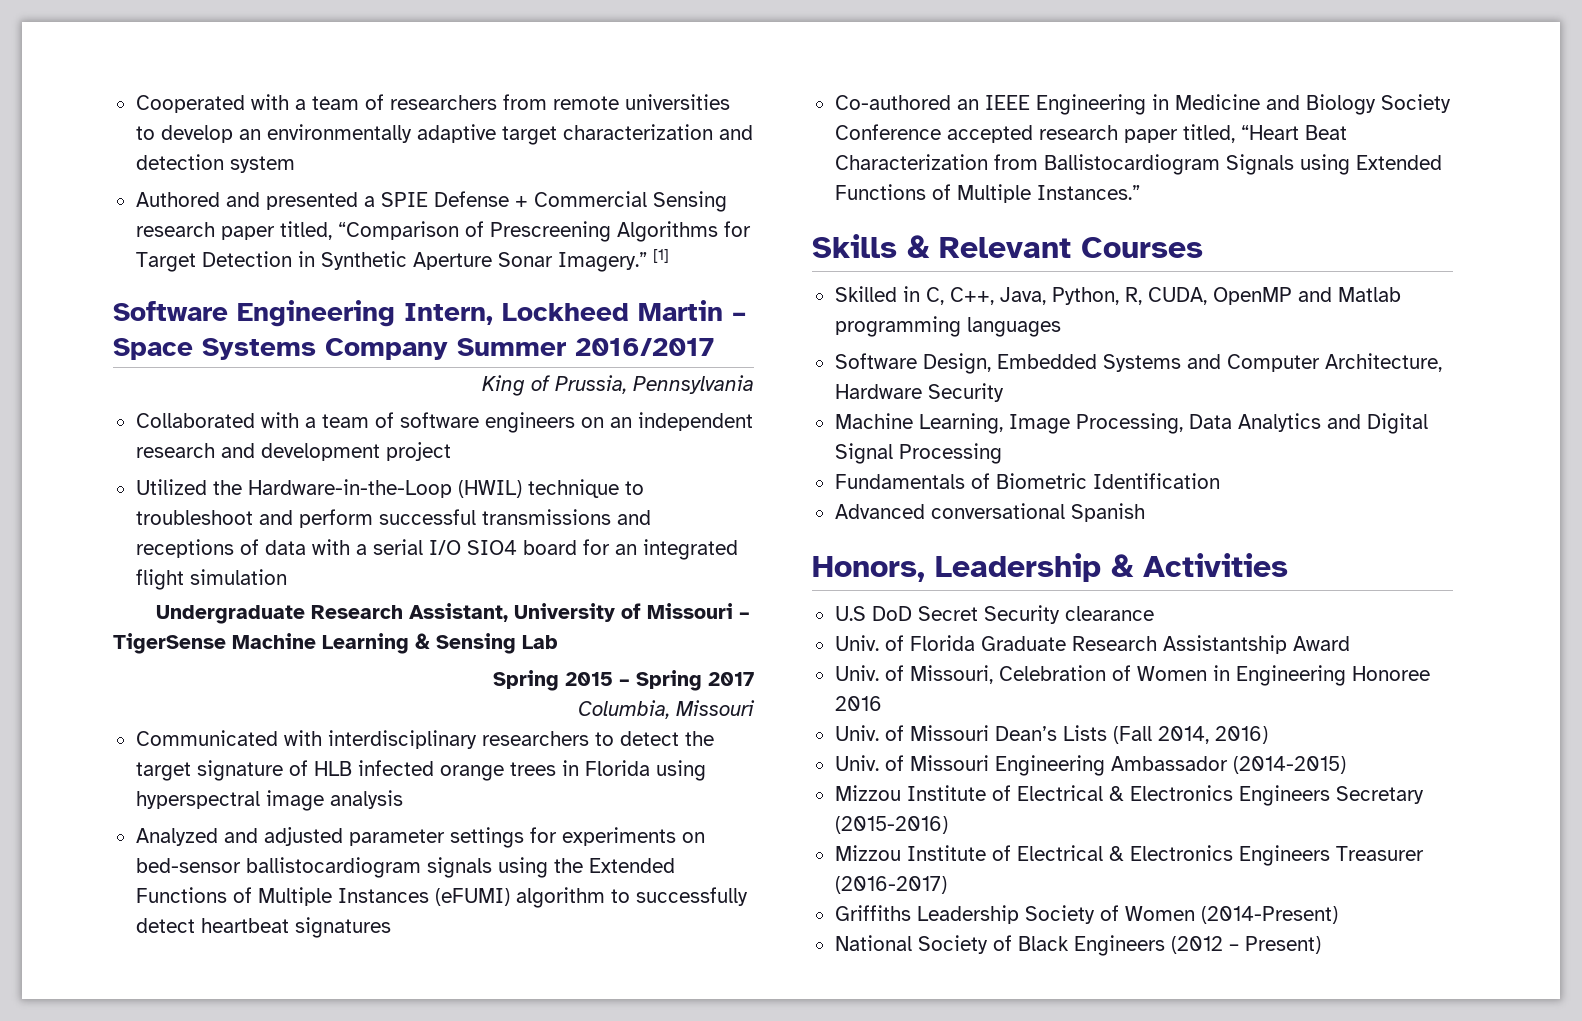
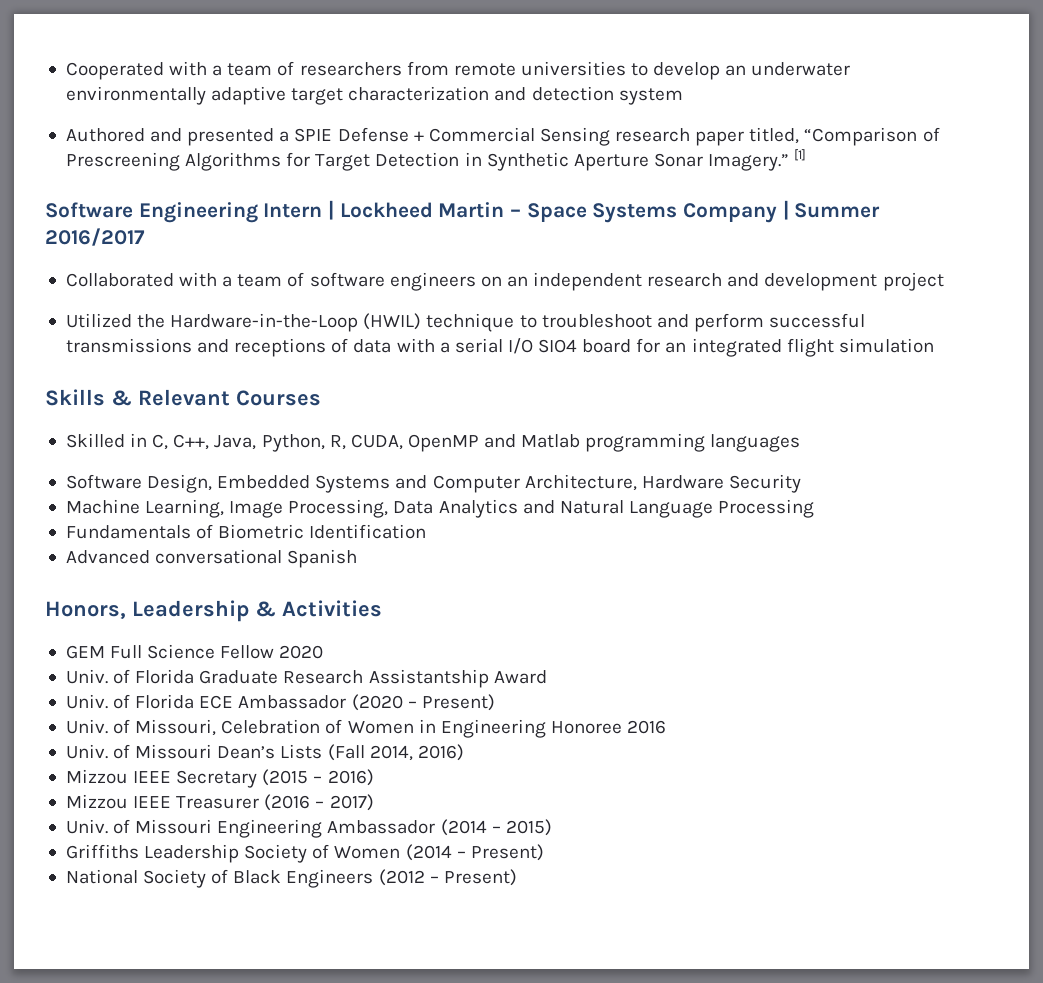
(261, 134) none -> [751,62,851,76] underwater
[404,303,493,325] Intern, -> [263,200,335,220] Intern |
(448, 349) none -> [782,200,789,220] |
[482,375,754,396] // King of Prussia, Pennsylvania -> (145, 237) none
[156,603,751,624] [113,633,558,654] [493,670,754,691] [578,700,755,719] [135,730,714,749] [135,760,706,781] [135,790,403,811] [135,827,705,848] [135,857,675,878] [135,887,748,908] [135,917,391,938] [834,94,1451,115] [834,124,1347,143] [834,154,1442,175] [834,184,1140,203] // Undergraduate Research Assistant, University of Missouri – TigerSense Machine Learning & Sensing Lab // Spring 2015 – Spring 2017 // Columbia, Missouri // Communicated with interdisciplinary researchers to detect the target signature of HLB infected orange trees in Florida using hyperspectral image analysis // Analyzed and adjusted parameter settings for experiments on bed-sensor ballistocardiogram signals using the Extended Functions of Multiple Instances (eFUMI) algorithm to successfully detect heartbeat signatures // Co-authored an IEEE Engineering in Medicine and Biology Society Conference accepted research paper titled, “Heart Beat Characterization from Ballistocardiogram Signals using Extended Functions of Multiple Instances.” -> (934, 345) none
[1366,413,1428,434] [834,443,893,464] Digital Signal -> [559,500,713,518] Natural Language
[834,605,1154,624] U.S DoD Secret Security clearance -> [65,644,324,659] GEM Full Science Fellow 2020
(1350, 643) none -> [65,694,495,711] // Univ. of Florida ECE Ambassador (2020 – Present)
(1268, 735) none -> [65,769,374,788] [65,794,374,811] // Mizzou IEEE Secretary (2015 – 2016) // Mizzou IEEE Treasurer (2016 – 2017)
[1232,756,1346,774] [834,785,1424,806] [834,816,948,834] [834,845,1424,866] [834,876,947,894] (2014-2015) // Mizzou Institute of Electrical & Electronics Engineers Secretary (2015-2016) // Mizzou Institute of Electrical & Electronics Engineers Treasurer (2016-2017) -> [440,819,552,836] (2014 – 2015)
[1200,906,1338,924] (2014-Present) -> [405,844,544,861] (2014 – Present)

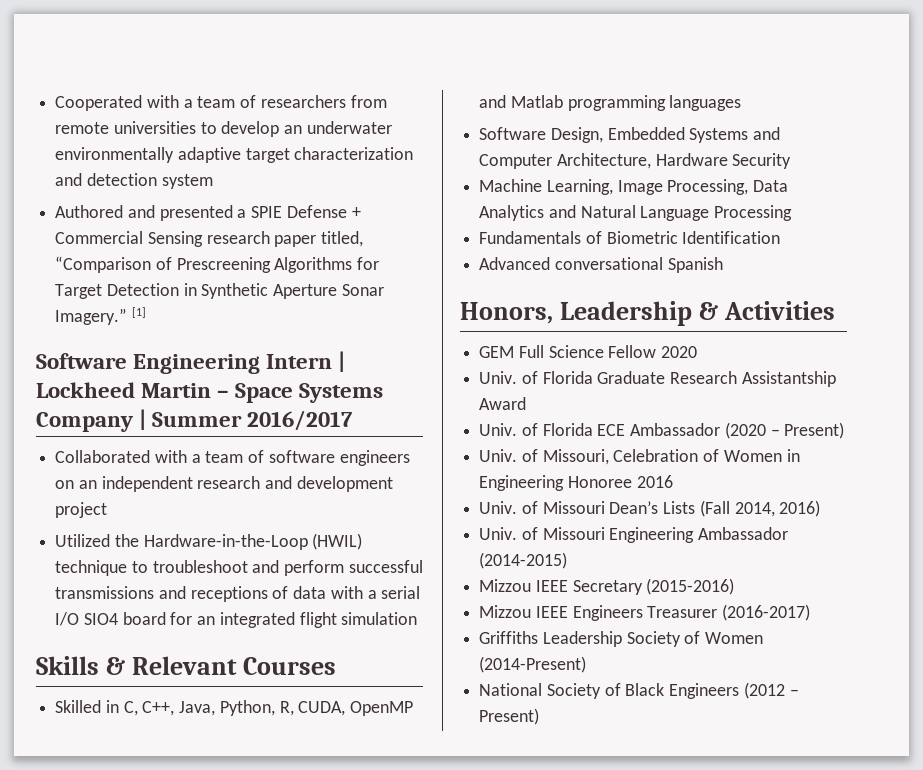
[65,769,374,788] [65,794,374,811] // Mizzou IEEE Secretary (2015 – 2016) // Mizzou IEEE Treasurer (2016 – 2017) -> (821, 508) none
[440,819,552,836] (2014 – 2015) -> [479,552,568,569] [479,578,735,595] [479,604,811,621] (2014-2015) // Mizzou IEEE Secretary (2015-2016) // Mizzou IEEE Engineers Treasurer (2016-2017)
[405,844,544,861] (2014 – Present) -> [479,656,587,673] (2014-Present)

